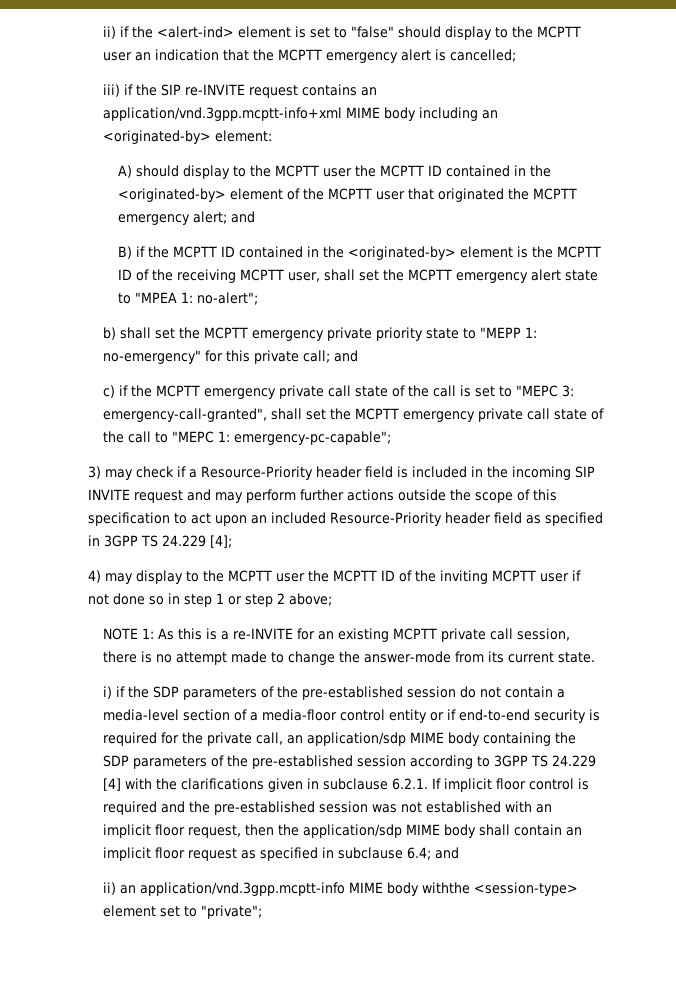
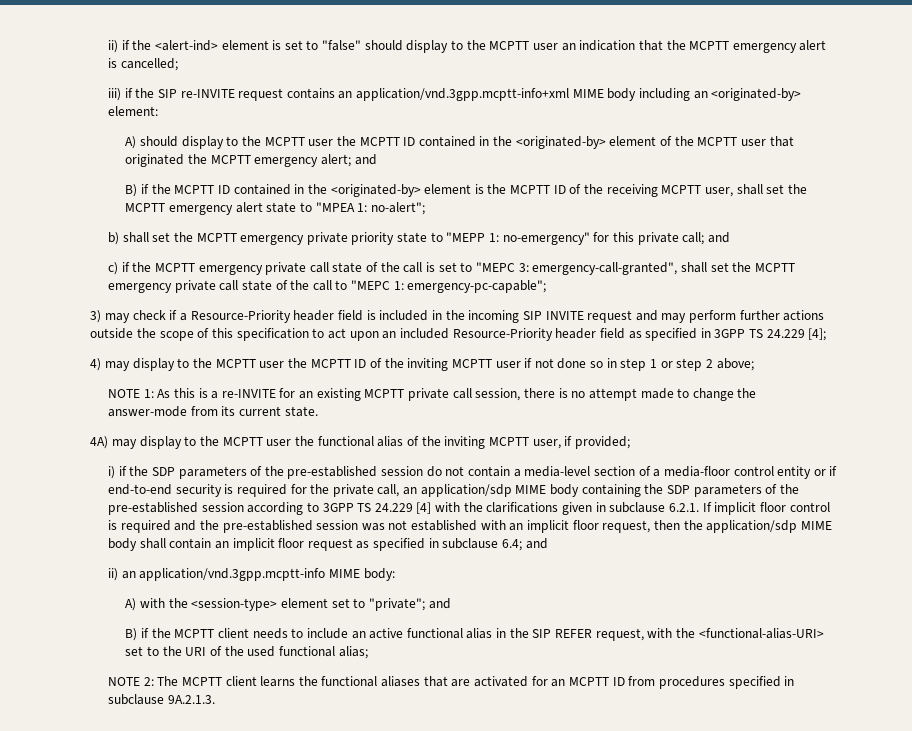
(595, 657) none -> [90,436,630,449] // 4A) may display to the MCPTT user the functional alias of the inviting MCPTT user, if provided;
[386,882,470,896] body withthe -> [363,568,395,581] [125,598,188,611] body: // A) with the
(262, 912) none -> [428,598,451,609] [125,628,824,641] [125,646,368,659] [107,676,795,689] [107,694,215,705] and // B) if the MCPTT client needs to include an active functional alias in the SIP REFER request, with the <functional-alias-URI> set to the URI of the used functional alias; // NOTE 2: The MCPTT client learns the functional aliases that are activated for an MCPTT ID from procedures specified in subclause 9A.2.1.3.

